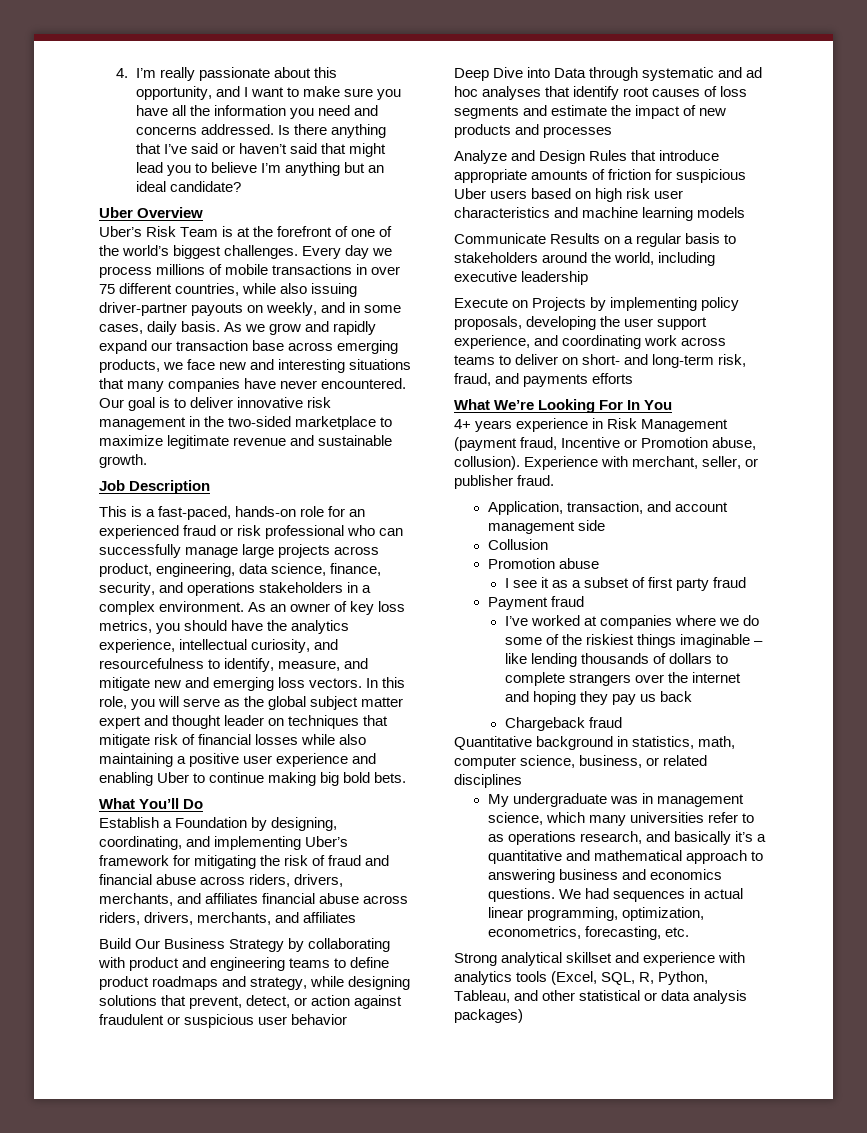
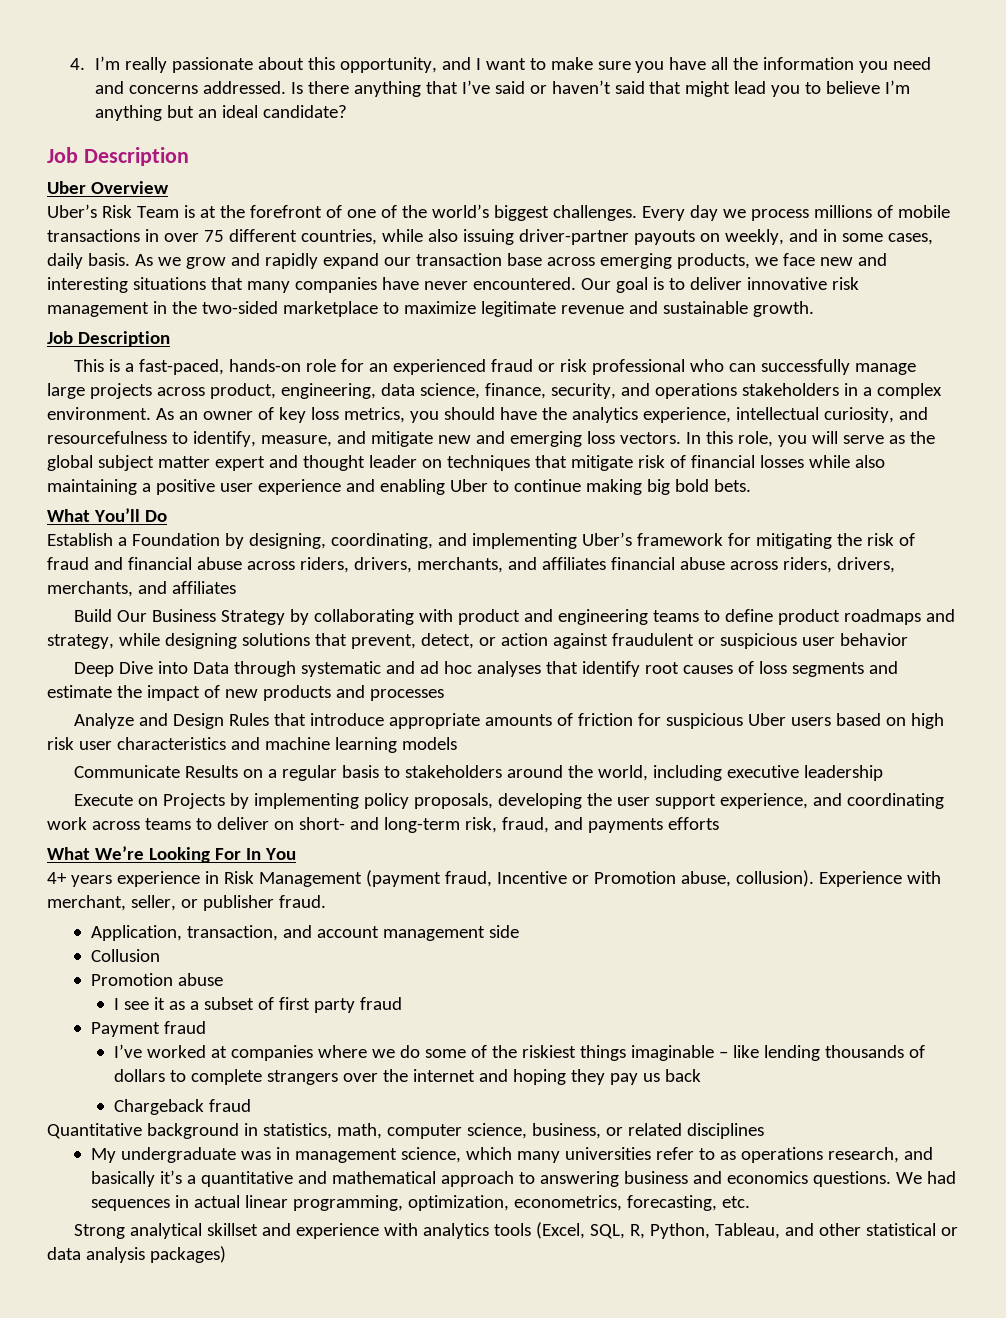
(241, 186) none -> [47,147,189,166] // Job Description

